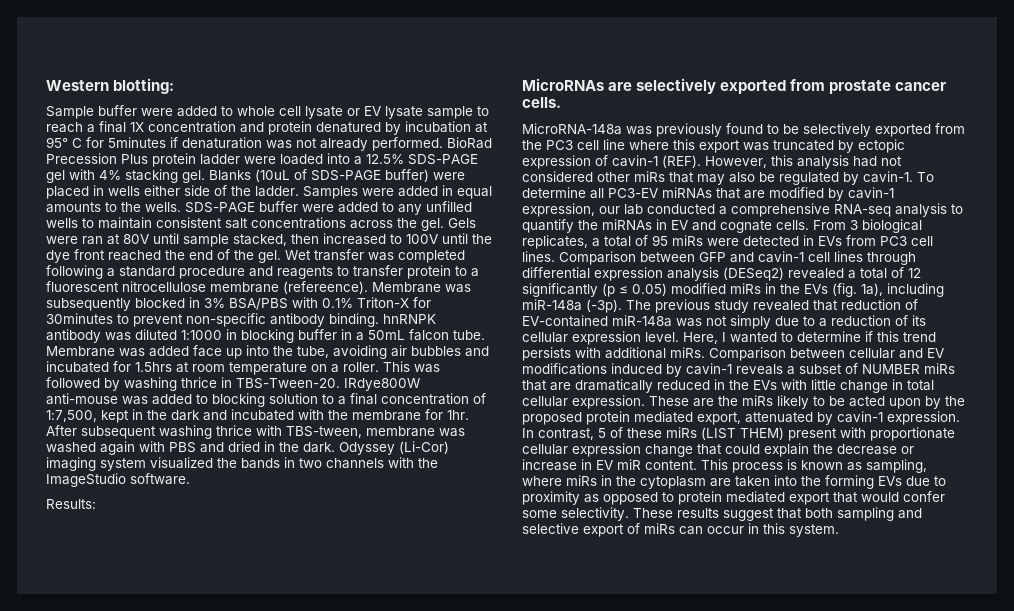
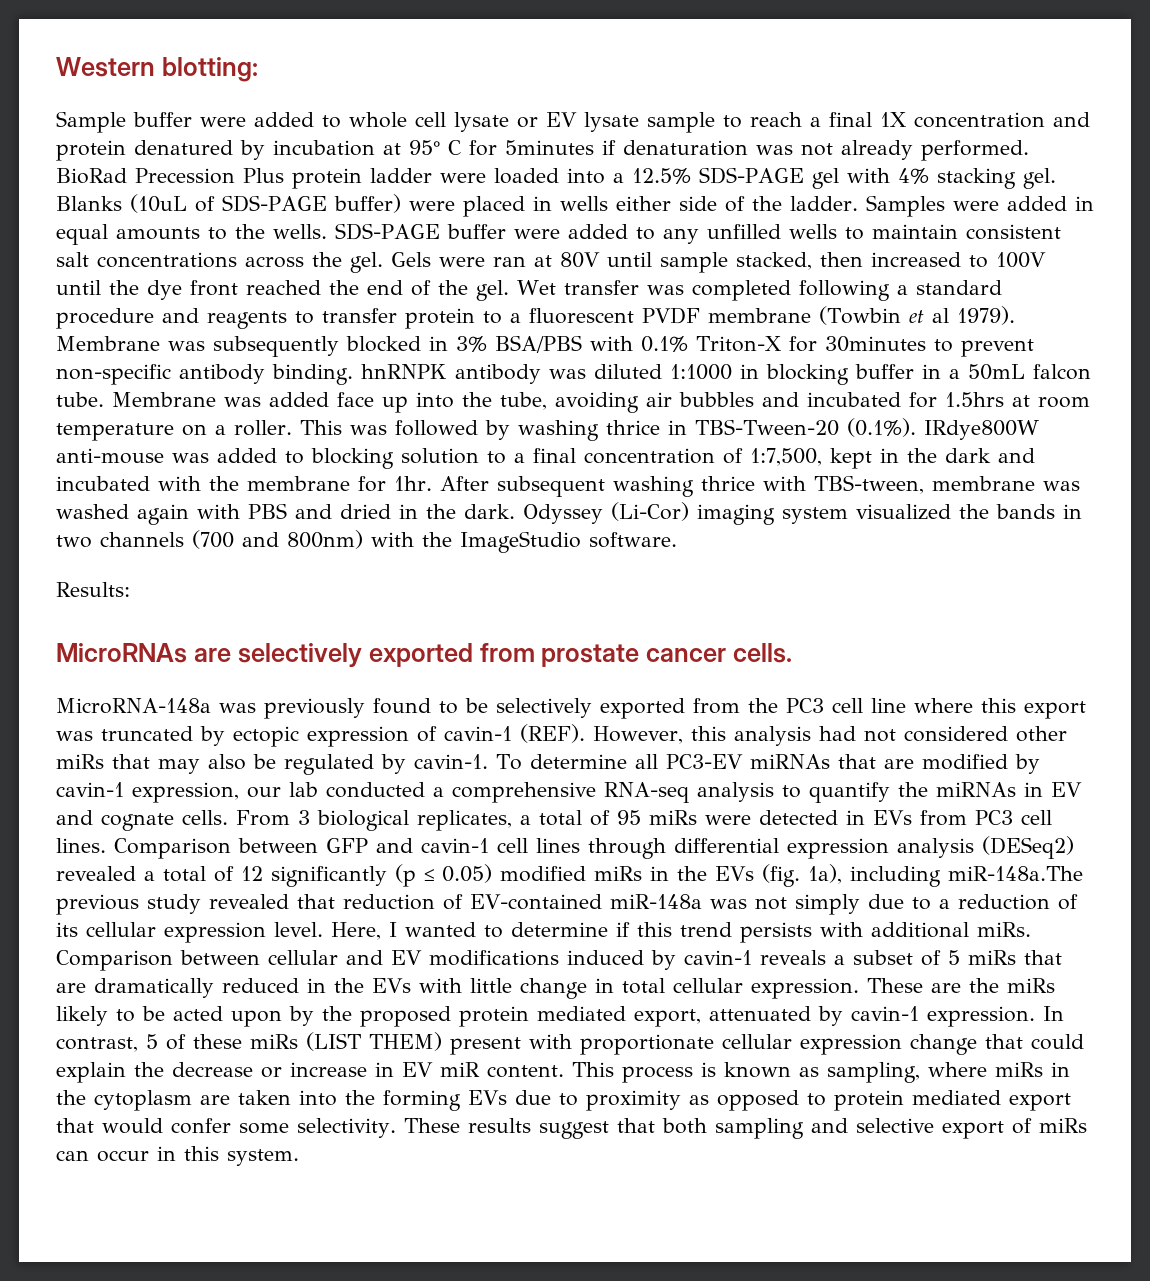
[122,281,368,294] nitrocellulose membrane (refereence). -> [642,306,1015,325] PVDF membrane (Towbin et al 1979).
[236,378,340,389] TBS-Tween-20. -> [694,418,916,437] TBS-Tween-20 (0.1%).
(384, 463) none -> [192,530,363,549] (700 and 800nm)
[522,299,651,313] miR-148a (-3p). The -> [947,866,1083,881] miR-148a.The
[862,364,920,374] NUMBER -> [948,950,960,965] 5

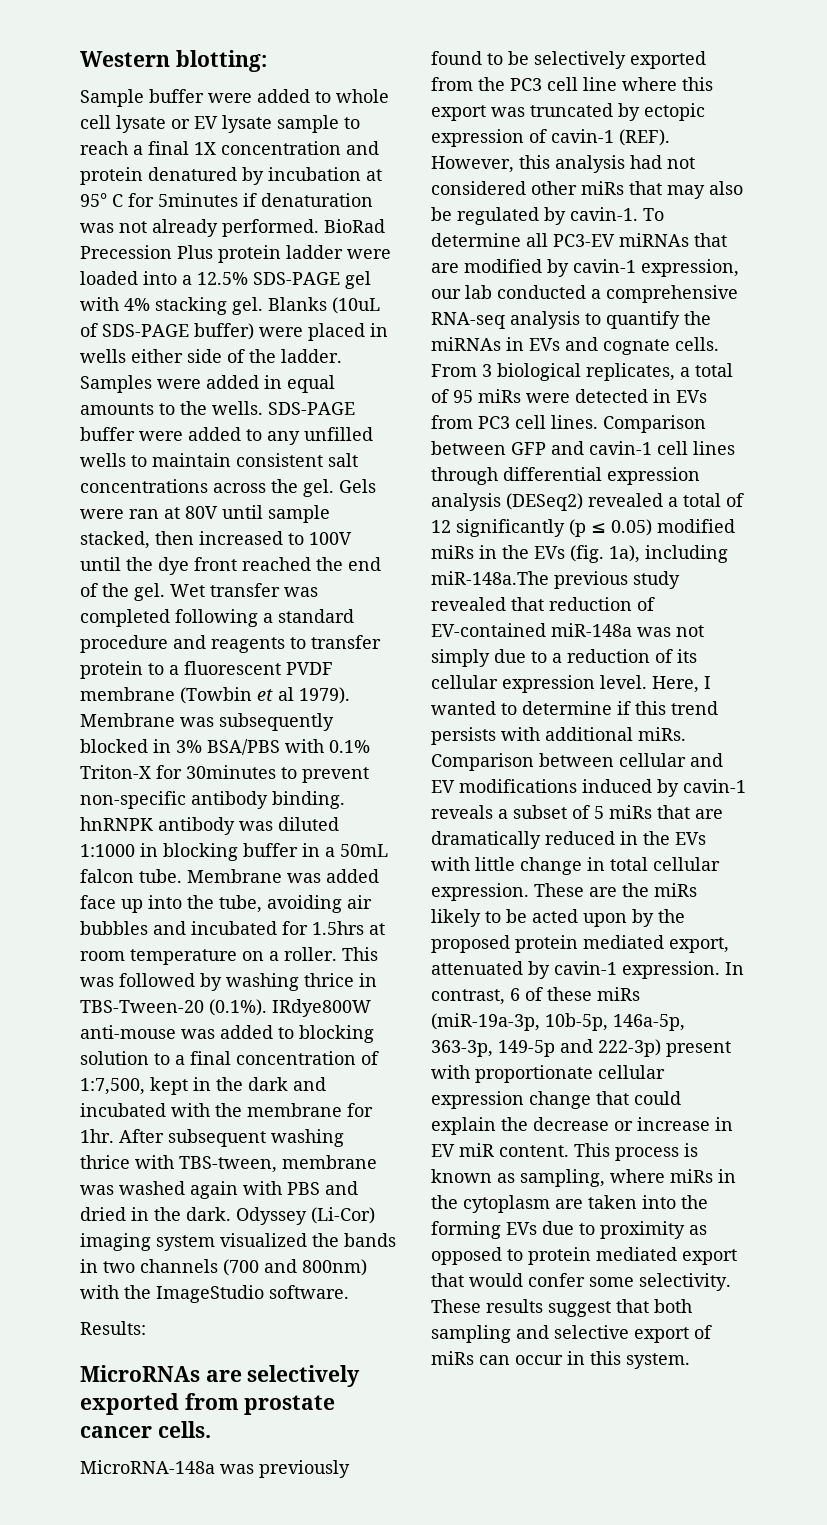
[1051,782,1082,797] EV -> [529,338,560,351] EVs
[146,1034,158,1049] 5 -> [510,988,520,1001] 6
[306,1032,442,1051] (LIST THEM) -> [431,1013,685,1031] [431,1039,661,1057] (miR-19a-3p, 10b-5p, 146a-5p, 363-3p, 149-5p and 222-3p)

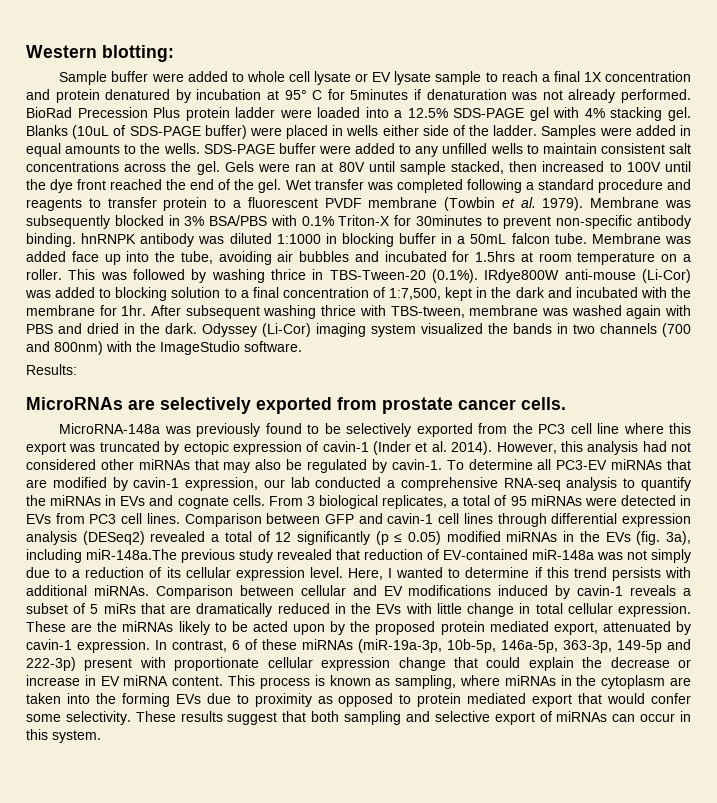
[278,687,294,701] al -> [520,197,536,208] al.
(176, 1032) none -> [642,269,691,283] (Li-Cor)
[619,129,670,146] (REF). -> [373,441,493,455] (Inder et al. 2014).
[581,181,624,195] miRs -> [138,459,190,470] miRNAs
[478,389,521,403] miRs -> [530,495,582,506] miRNAs
[431,545,474,559] miRs -> [506,531,558,542] miRNAs
[609,545,640,563] 1a), -> [666,531,692,545] 3a),
[638,727,686,741] miRs. -> [93,585,149,596] miRNAs.
[654,883,697,897] miRs -> [122,621,174,632] miRNAs
[597,987,640,1001] miRs -> [302,639,353,650] miRNAs
[459,1143,494,1157] miR -> [123,675,169,686] miRNA
[670,1169,713,1183] miRs -> [504,675,556,686] miRNAs
[431,1351,474,1365] miRs -> [556,711,608,722] miRNAs

